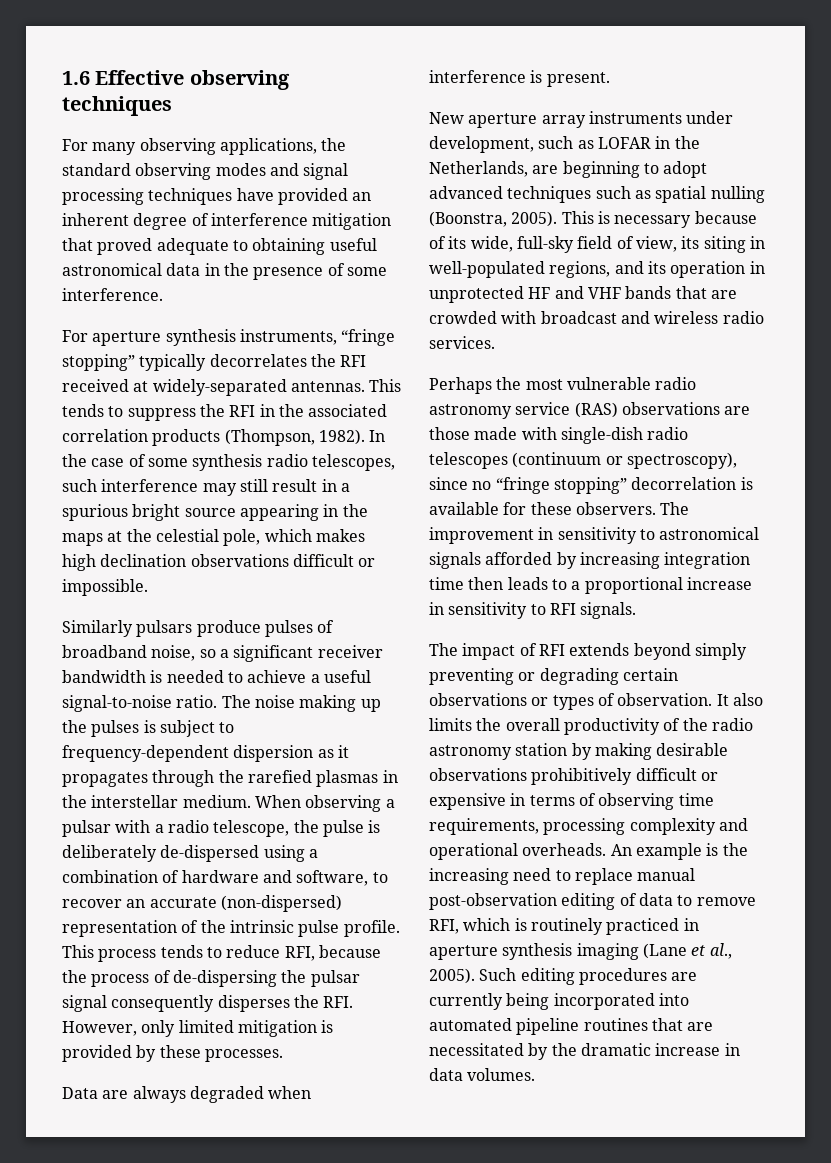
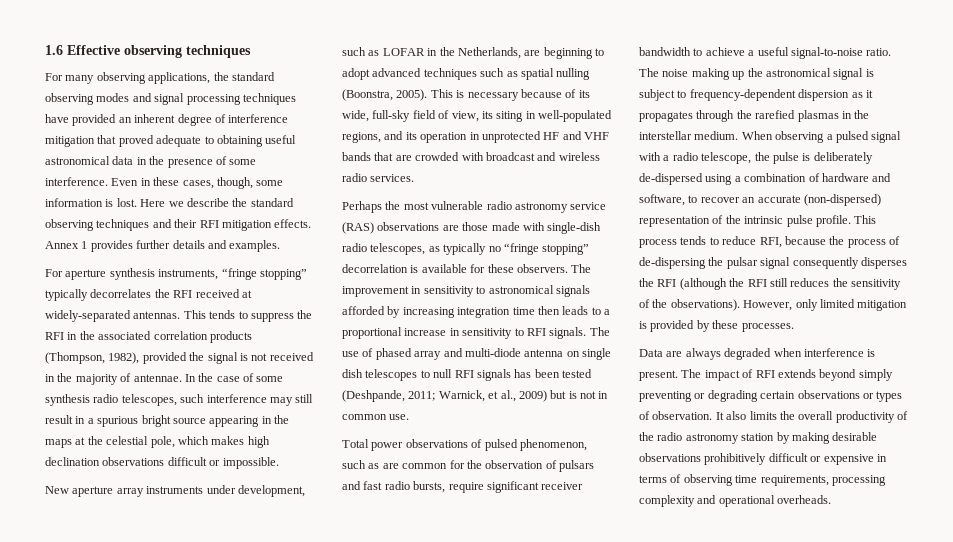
(163, 294) none -> [111,177,284,189] [45,198,294,207] [45,219,312,231] [45,240,281,252] Even in these cases, though, some information is lost. Here we describe the standard observing techniques and their RFI mitigation effects. Annex 1 provides further details and examples.
[318,429,365,445] 1982). -> [108,352,314,364] [45,373,182,385] 1982), provided the signal is not received in the majority of antennae.
[62,620,335,637] [62,645,383,662] [62,670,371,683] [62,695,381,712] [62,720,235,737] [62,745,349,762] [62,770,398,787] [62,795,395,812] [62,820,381,837] [62,845,318,862] [62,870,388,886] [62,895,342,912] [62,920,400,937] [62,945,381,962] [62,970,360,987] [62,995,354,1012] [62,1020,334,1037] [62,1045,283,1062] [62,1086,312,1103] [429,70,610,87] // Similarly pulsars produce pulses of broadband noise, so a significant receiver bandwidth is needed to achieve a useful signal-to-noise ratio. The noise making up the pulses is subject to frequency-dependent dispersion as it propagates through the rarefied plasmas in the interstellar medium. When observing a pulsar with a radio telescope, the pulse is deliberately de-dispersed using a combination of hardware and software, to recover an accurate (non-dispersed) representation of the intrinsic pulse profile. This process tends to reduce RFI, because the process of de-dispersing the pulsar signal consequently disperses the RFI. However, only limited mitigation is provided by these processes. // Data are always degraded when interference is present. -> (279, 463) none
[429,452,737,469] [429,477,468,490] telescopes (continuum or spectroscopy), since -> [370,243,487,255] telescopes, as typically
(637, 610) // -> [589,327,610,336] [342,348,611,360] [342,369,592,381] [342,390,609,402] [342,414,410,420] [342,439,587,451] [342,460,594,472] [342,481,584,493] [639,47,892,59] [639,68,874,80] [639,89,873,101] [639,110,870,122] [639,131,902,143] [639,152,873,164] [639,173,892,185] [639,194,881,206] [639,215,877,227] [639,236,900,248] [639,257,907,269] [639,278,901,290] [639,299,908,311] [639,320,794,332] [639,348,876,360] [639,370,678,381] The use of phased array and multi-diode antenna on single dish telescopes to null RFI signals has been tested (Deshpande, 2011; Warnick, et al., 2009) but is not in common use. // Total power observations of pulsed phenomenon, such as are common for the observation of pulsars and fast radio bursts, require significant receiver bandwidth to achieve a useful signal-to-noise ratio. The noise making up the astronomical signal is subject to frequency-dependent dispersion as it propagates through the rarefied plasmas in the interstellar medium. When observing a pulsed signal with a radio telescope, the pulse is deliberately de-dispersed using a combination of hardware and software, to recover an accurate (non-dispersed) representation of the intrinsic pulse profile. This process tends to reduce RFI, because the process of de-dispersing the pulsar signal consequently disperses the RFI (although the RFI still reduces the sensitivity of the observations). However, only limited mitigation is provided by these processes. // Data are always degraded when interference is present.
[610,843,748,860] [429,868,696,885] [429,893,756,910] [429,918,699,935] [429,943,732,960] [429,968,698,985] [429,993,689,1010] [429,1018,714,1035] [429,1043,740,1060] [429,1068,536,1081] An example is the increasing need to replace manual post-observation editing of data to remove RFI, which is routinely practiced in aperture synthesis imaging (Lane et al., 2005). Such editing procedures are currently being incorporated into automated pipeline routines that are necessitated by the dramatic increase in data volumes. -> (832, 499) none

